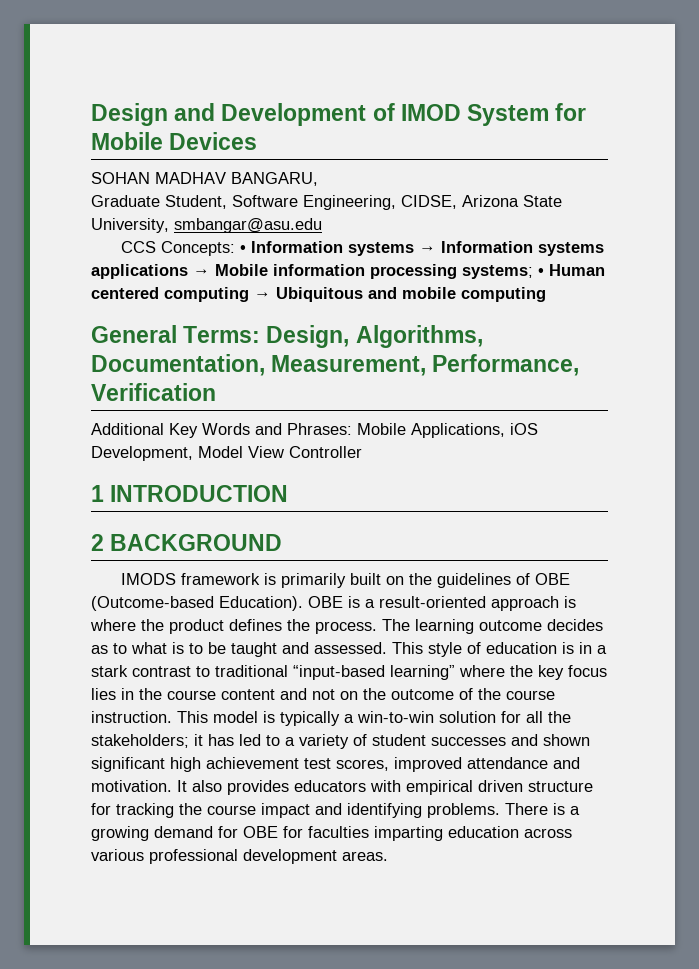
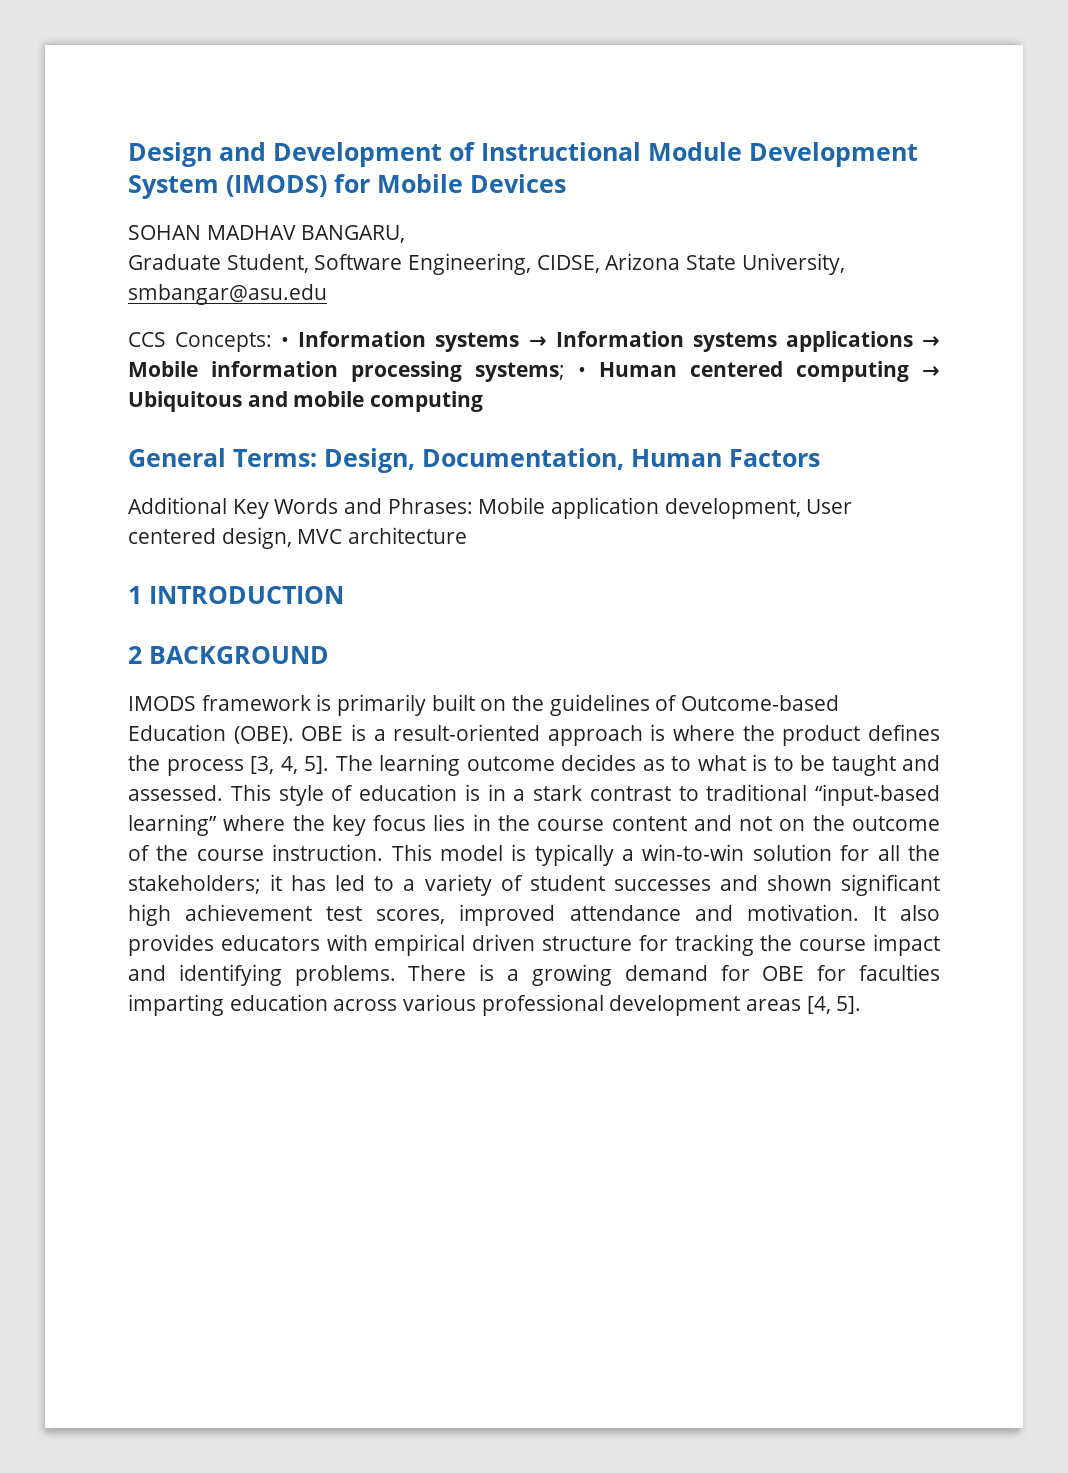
[400,104,550,126] IMOD System -> [481,142,918,167] [128,175,327,199] Instructional Module Development System (IMODS)
[355,325,483,348] [91,354,580,376] [91,383,216,401] Algorithms, Documentation, Measurement, Performance, Verification -> [421,448,820,470] Documentation, Human Factors
[411,423,538,438] [91,446,362,461] Applications, iOS Development, Model View Controller -> [551,497,853,519] [128,527,468,549] application development, User centered design, MVC architecture
[534,573,570,585] [91,596,303,611] OBE (Outcome-based Education). -> [681,695,840,711] [128,724,294,744] Outcome-based Education (OBE).
[315,621,377,634] process. -> [166,756,329,776] process [3, 4, 5].
[342,851,388,861] areas. -> [746,996,862,1014] areas [4, 5].

